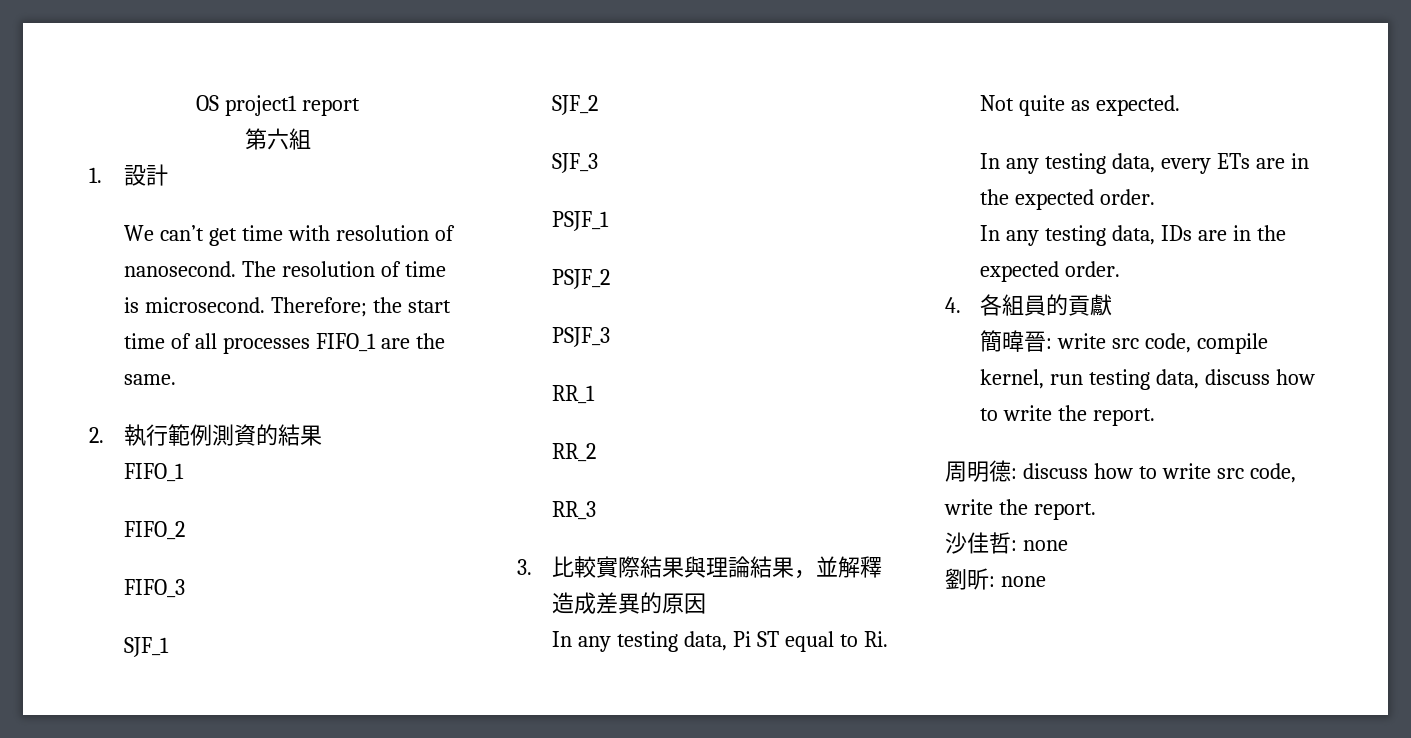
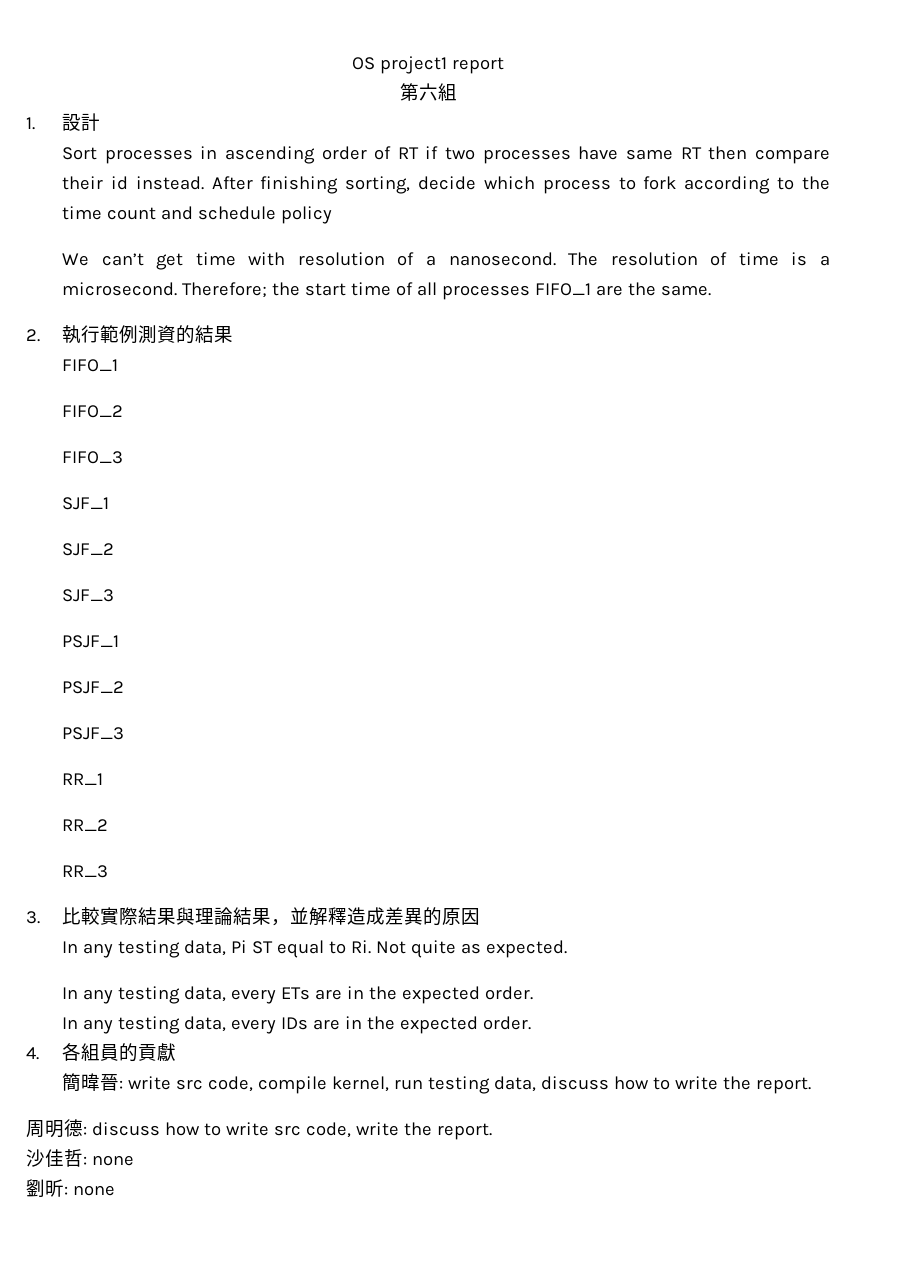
(169, 175) none -> [61,146,831,164] [61,176,831,194] [61,206,332,224] // Sort processes in ascending order of RT if two processes have same RT then compare their id instead. After finishing sorting, decide which process to fork according to the time count and schedule policy
(455, 233) none -> [425,255,436,266] a
(140, 305) none -> [820,255,831,266] a
(1156, 235) none -> [230,1019,276,1034] every

